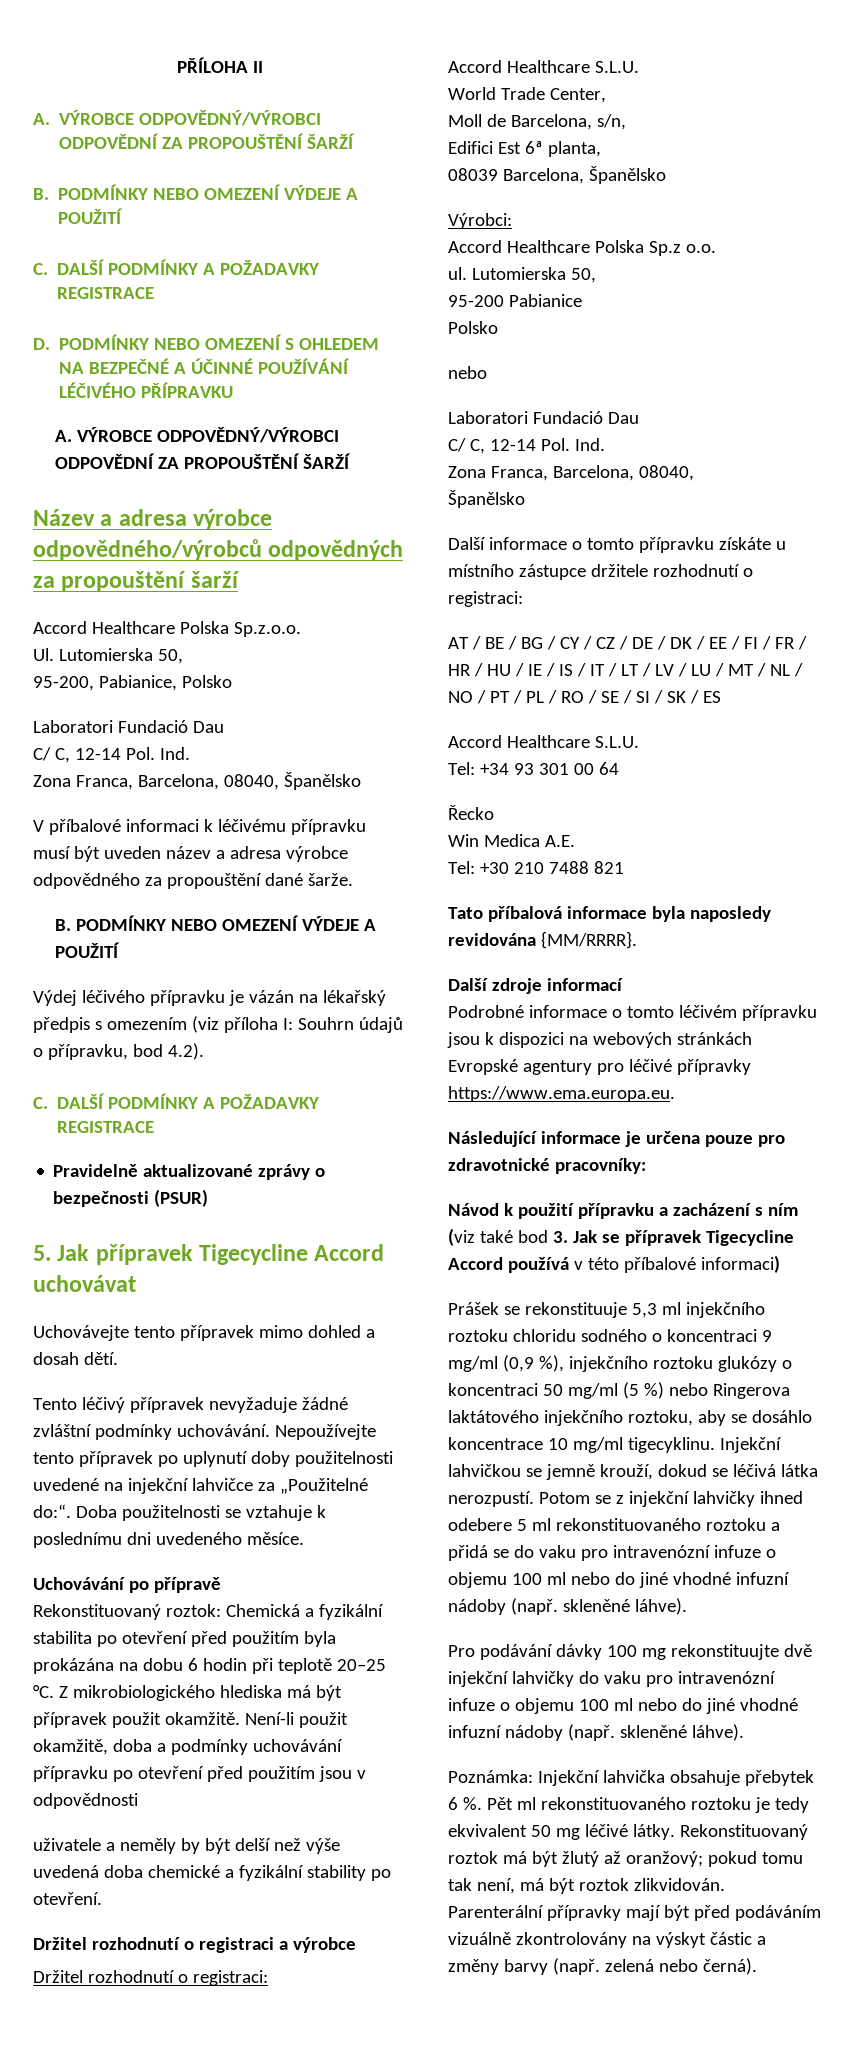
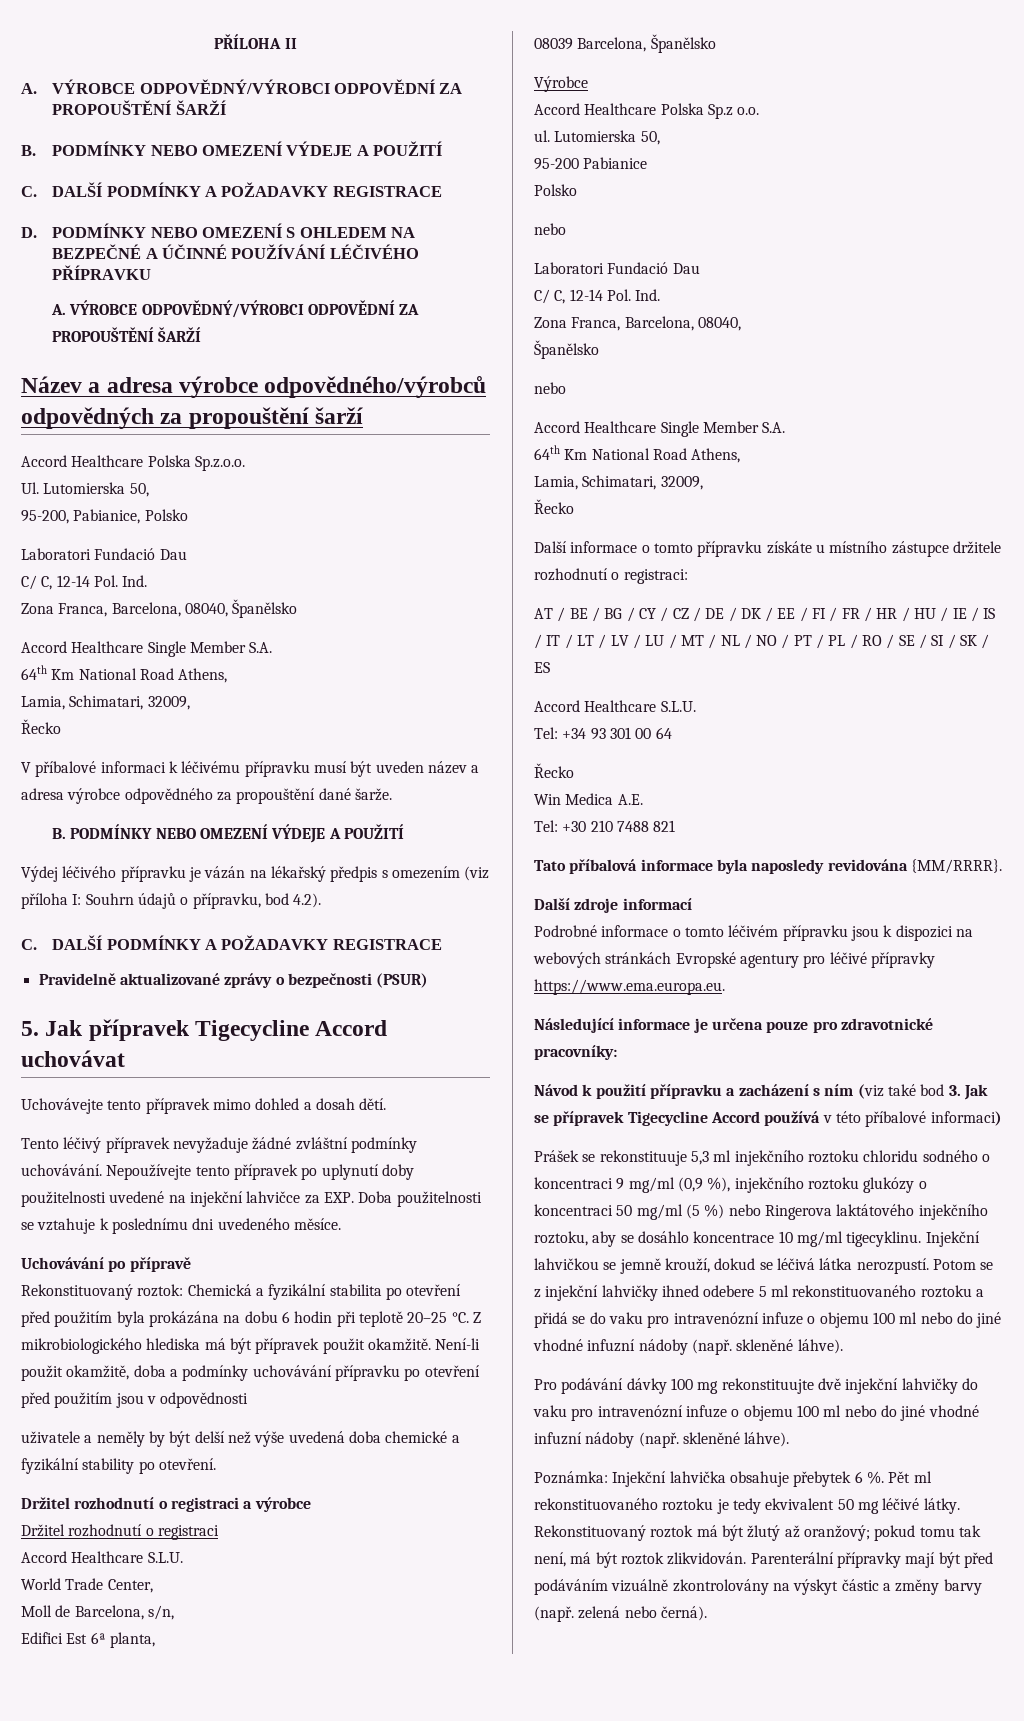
(361, 781) none -> [21,641,273,657] [21,665,228,683] [21,695,190,710] [21,719,61,734] // Accord Healthcare Single Member S.A. // 64th Km National Road Athens, // Lamia, Schimatari, 32009, // Řecko
[279,1478,368,1494] [33,1504,71,1518] „Použitelné do:“. -> [323,1192,354,1203] EXP.
[192,1970,268,1986] registraci: -> [157,1525,219,1540] registraci
[448,213,512,229] Výrobci: -> [534,76,588,92] Výrobce
(525, 499) none -> [534,382,566,394] [534,421,786,437] [534,445,741,463] [534,475,703,490] [534,499,574,514] // nebo // Accord Healthcare Single Member S.A. // 64th Km National Road Athens, // Lamia, Schimatari, 32009, // Řecko

